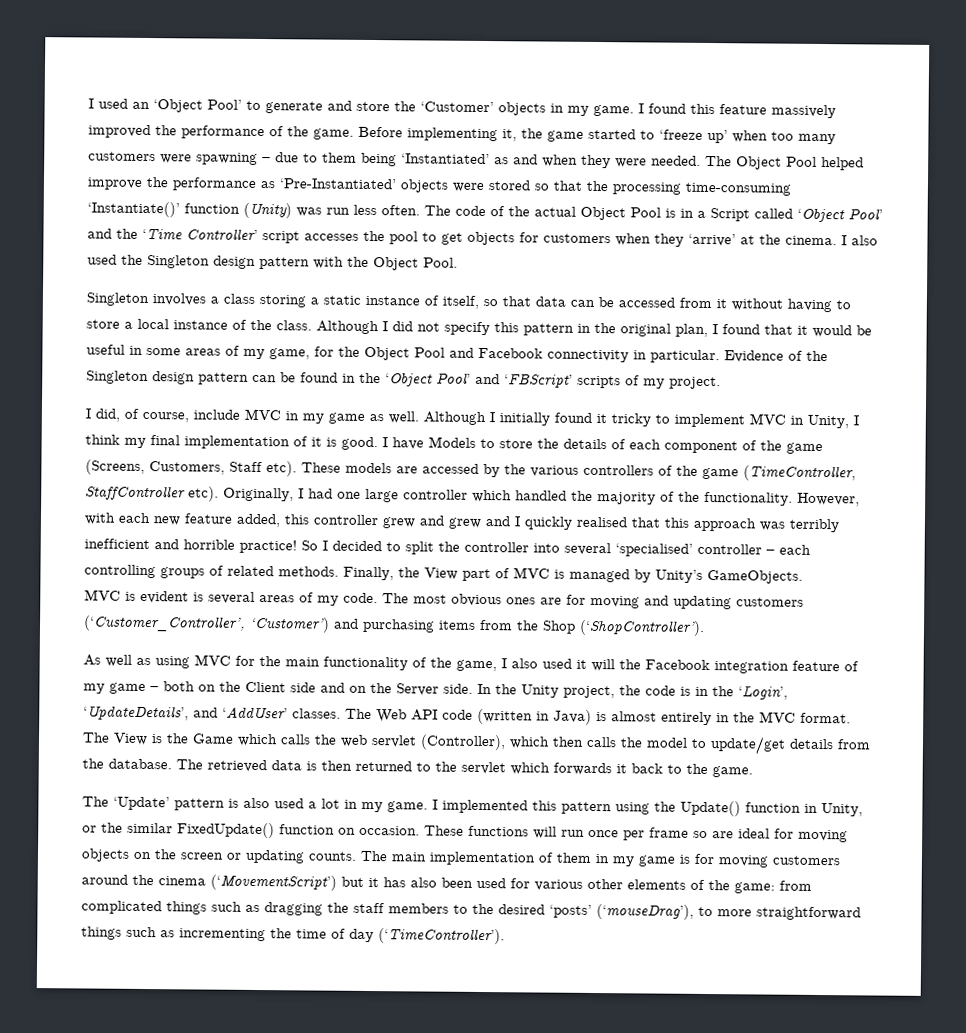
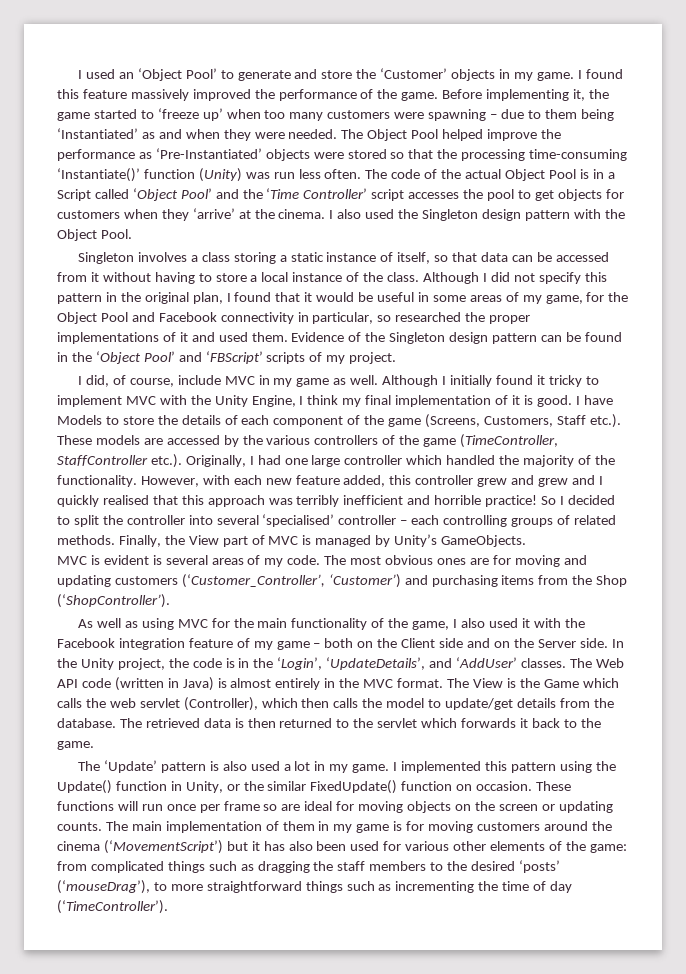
[650,349,720,364] particular. -> [312,312,531,324] [57,332,288,344] particular, so researched the proper implementations of it and used them.
[790,414,849,429] in Unity, -> [159,395,296,407] with the Unity Engine,
[266,461,297,477] etc). -> [589,414,621,428] etc.).
[188,486,219,502] etc). -> [150,454,182,468] etc.).
[591,658,615,672] will -> [533,618,561,628] with

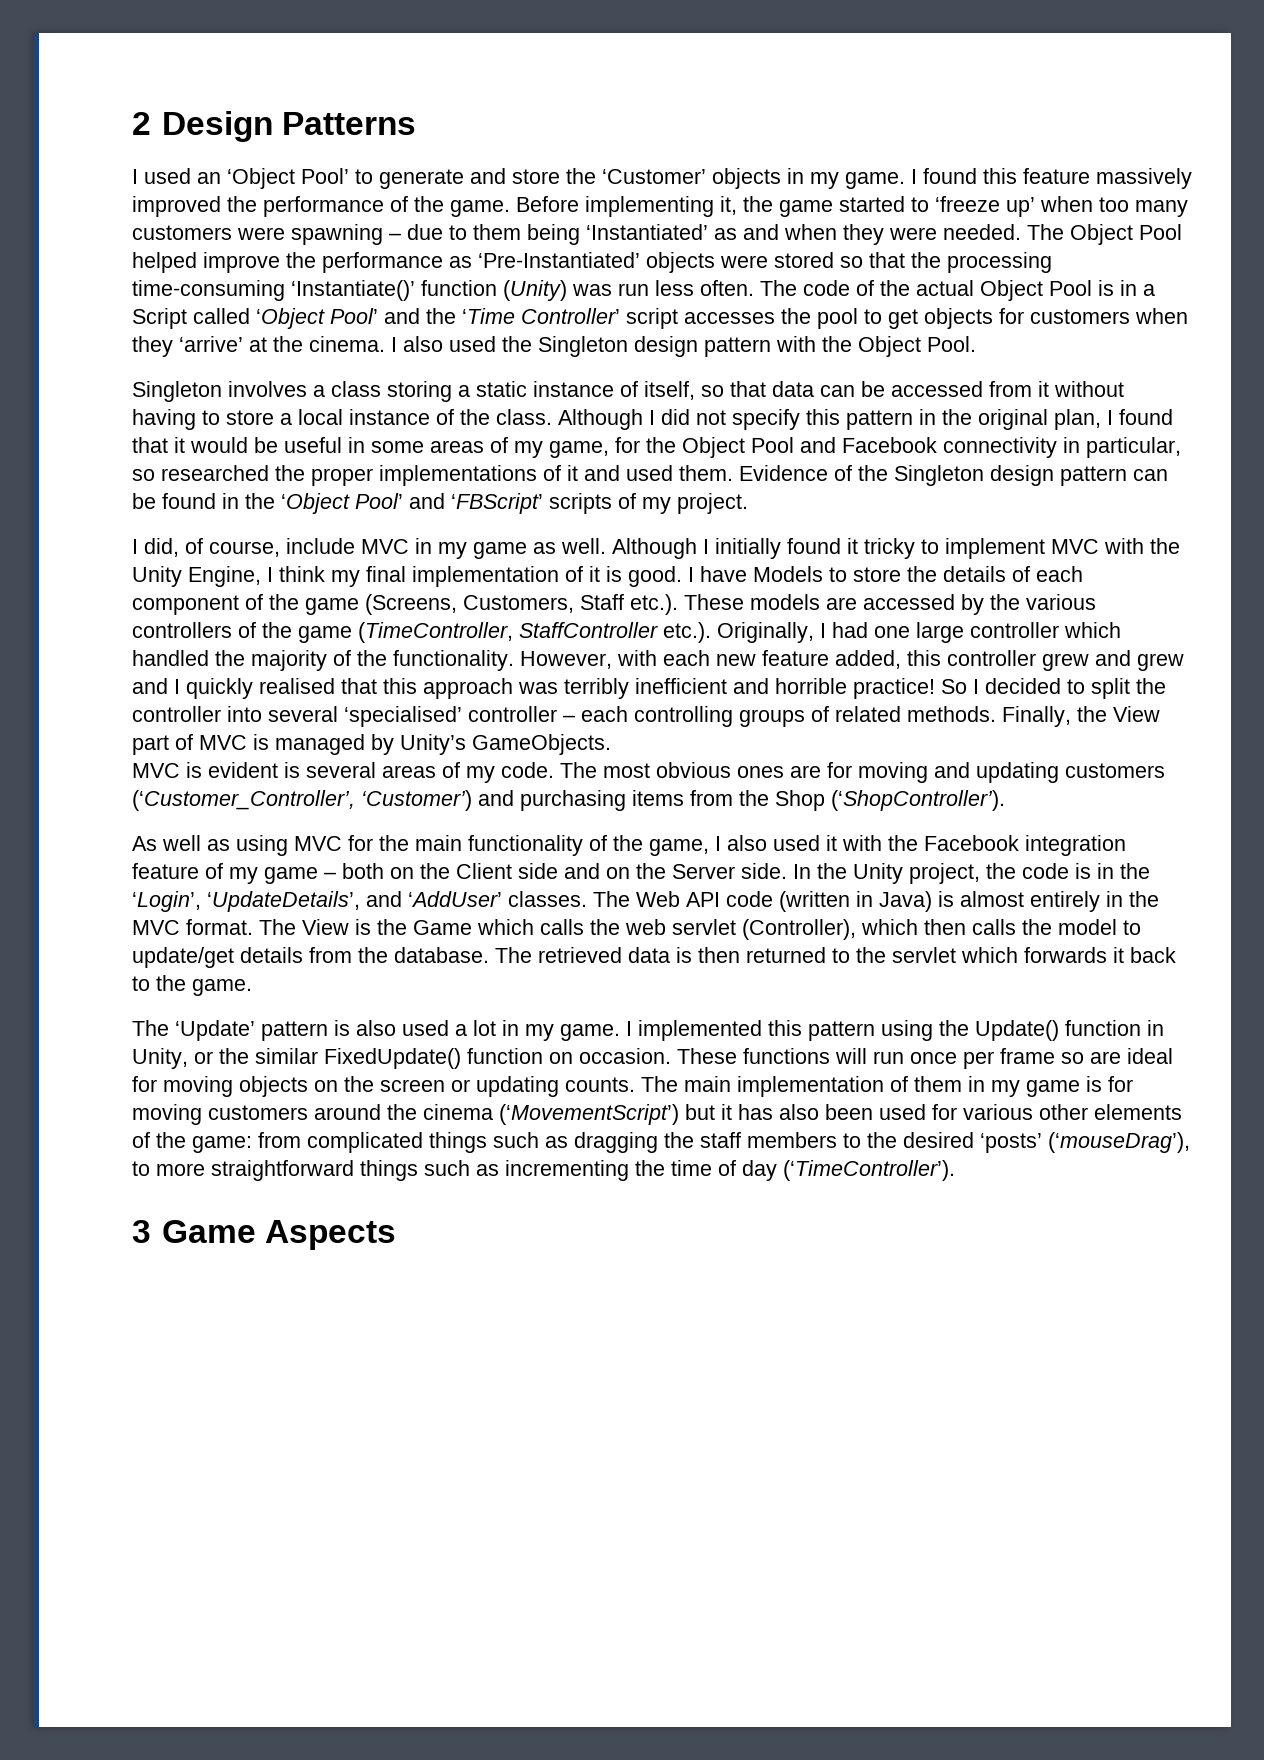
(78, 74) none -> [132,111,416,142] 2 Design Patterns //
(168, 907) none -> [132,1220,396,1250] // 3 Game Aspects

